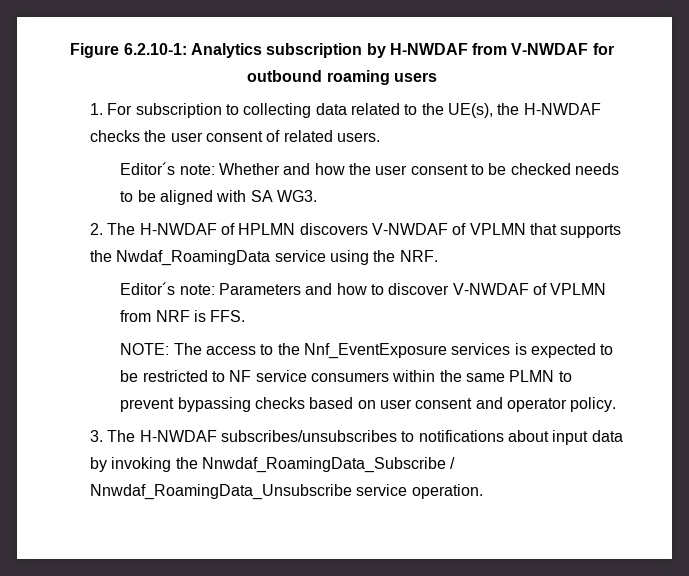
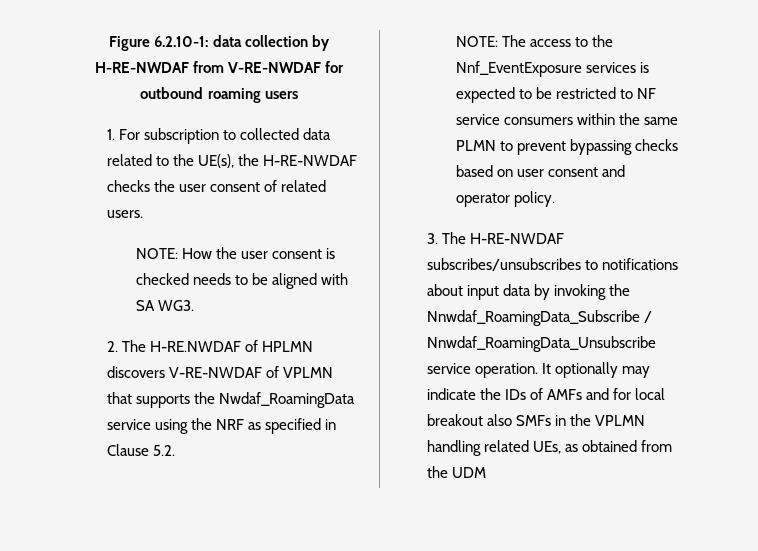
[190,43,589,58] Analytics subscription by H-NWDAF from V-NWDAF -> [212,35,330,51] [94,61,322,73] data collection by H-RE-NWDAF from V-RE-NWDAF
[243,103,312,118] collecting -> [240,128,300,140] collected
[523,103,601,115] H-NWDAF -> [263,155,358,166] H-RE-NWDAF
[120,162,507,175] Editor´s note: Whether and how the user consent to be -> [135,247,335,259] NOTE: How the user consent is
[139,223,217,235] H-NWDAF -> [149,341,241,352] H-RE.NWDAF
[372,223,449,235] V-NWDAF -> [168,367,262,378] V-RE-NWDAF
[399,250,438,262] [120,282,607,295] [120,310,246,322] NRF. // Editor´s note: Parameters and how to discover V-NWDAF of VPLMN from NRF is FFS. -> [216,418,337,434] [106,444,175,456] NRF as specified in Clause 5.2.
[139,430,217,442] H-NWDAF -> [469,233,564,244] H-RE-NWDAF
(483, 491) none -> [541,362,651,378] [426,388,666,400] [426,414,646,426] [426,440,673,456] [426,466,486,478] It optionally may indicate the IDs of AMFs and for local breakout also SMFs in the VPLMN handling related UEs, as obtained from the UDM

